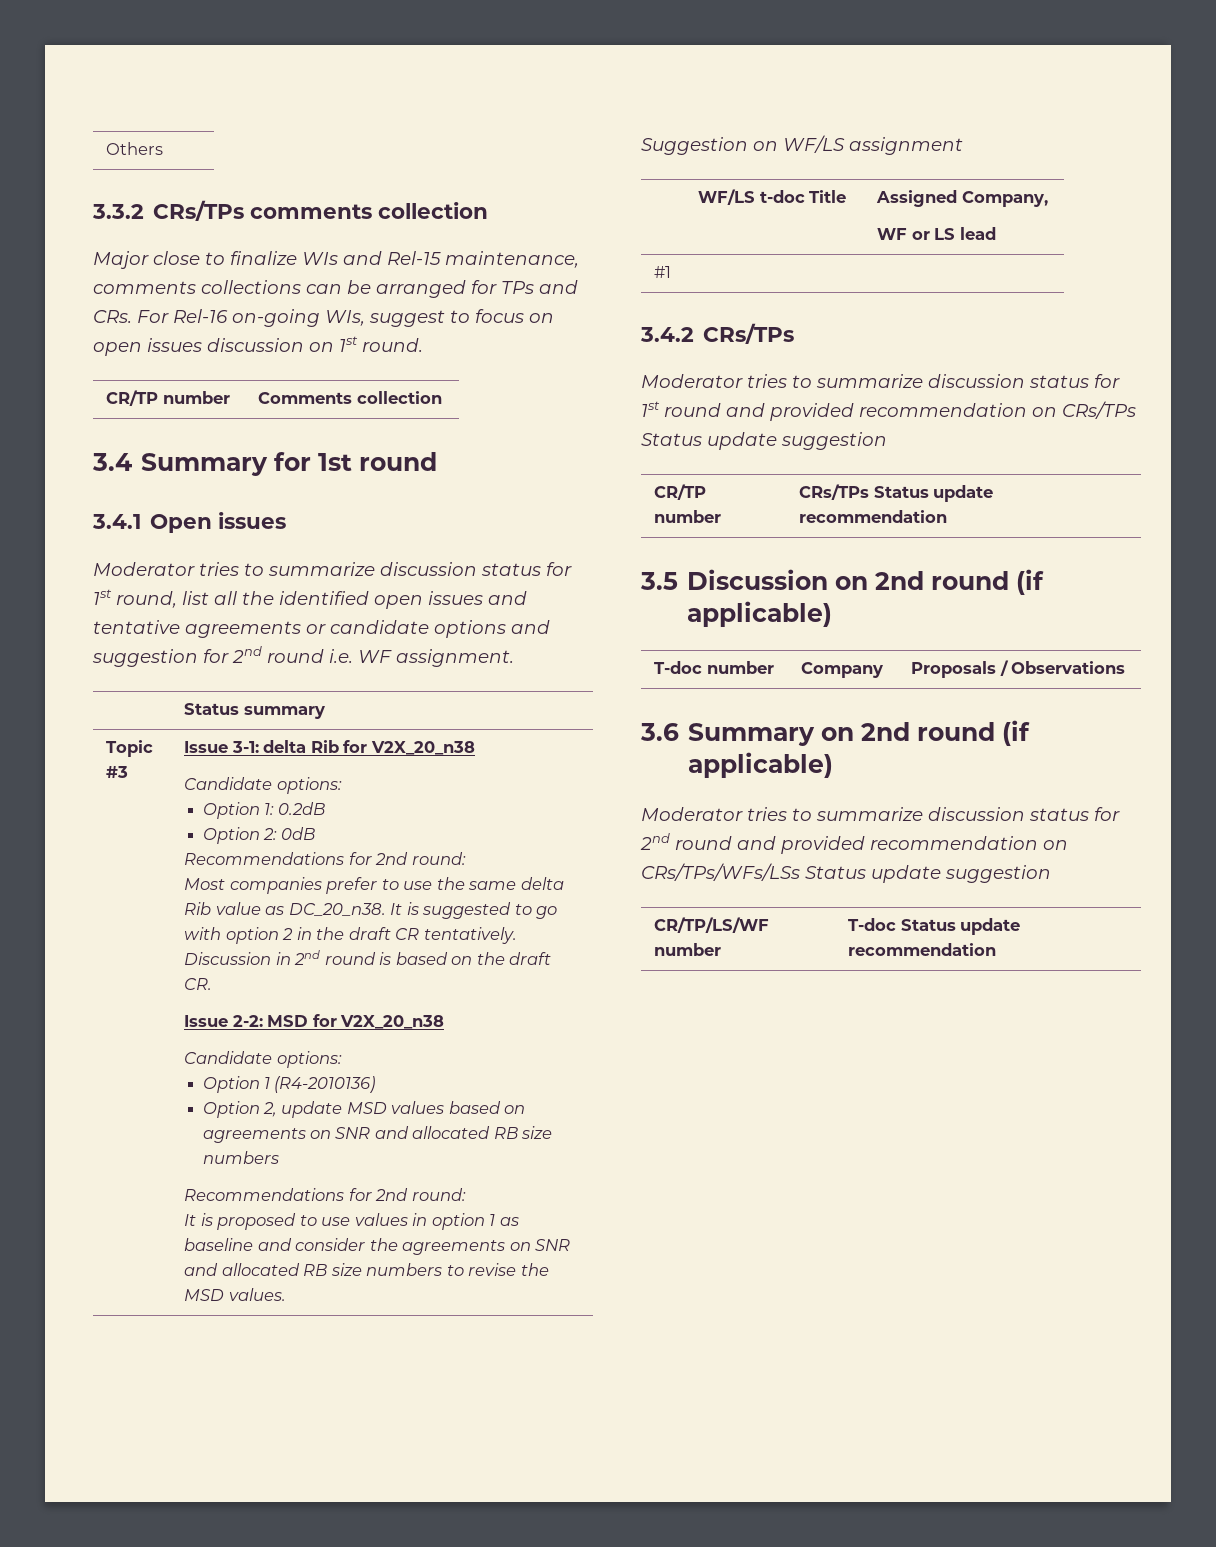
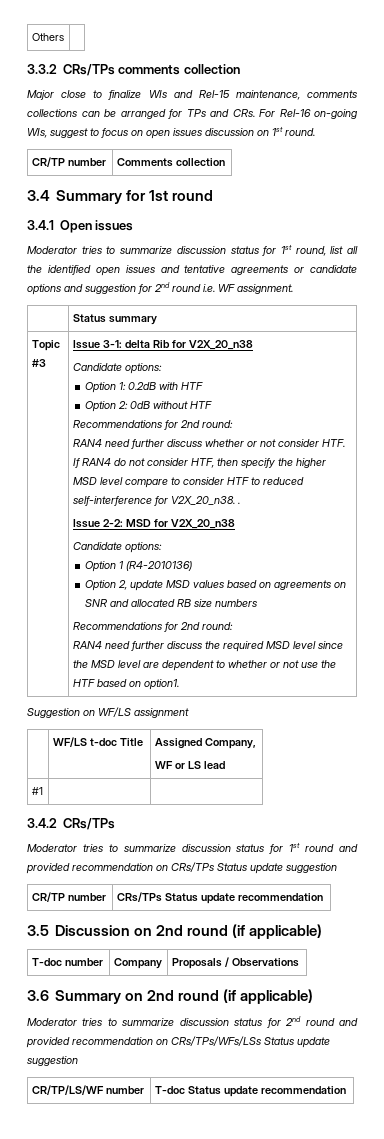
(326, 808) none -> [158,382,203,390] with HTF
[184,852,466,865] [184,877,564,894] [184,902,558,919] [184,927,517,944] [184,950,552,965] [184,978,213,990] // Recommendations for 2nd round: // Most companies prefer to use the same delta Rib value as DC_20_n38. It is suggested to go with option 2 in the draft CR tentatively. Discussion in 2nd round is based on the draft CR. -> [152,401,212,409] [72,420,233,430] [72,439,345,449] [72,458,326,469] [72,477,304,488] [72,496,240,506] without HTF // Recommendations for 2nd round: // RAN4 need further discuss whether or not consider HTF. If RAN4 do not consider HTF, then specify the higher MSD level compare to consider HTF to reduced self-interference for V2X_20_n38. .
[184,1213,519,1230] [184,1238,571,1255] [184,1263,549,1276] [184,1288,286,1301] It is proposed to use values in option 1 as baseline and consider the agreements on SNR and allocated RB size numbers to revise the MSD values. -> [72,641,343,652] [72,660,336,671] [72,679,179,690] RAN4 need further discuss the required MSD level since the MSD level are dependent to whether or not use the HTF based on option1.

